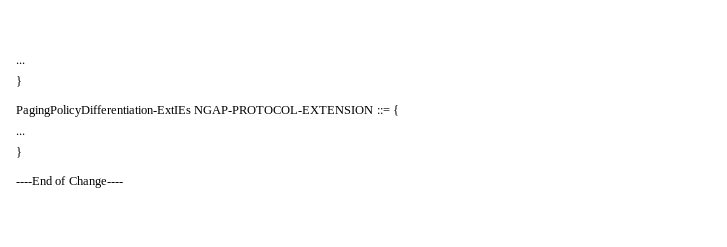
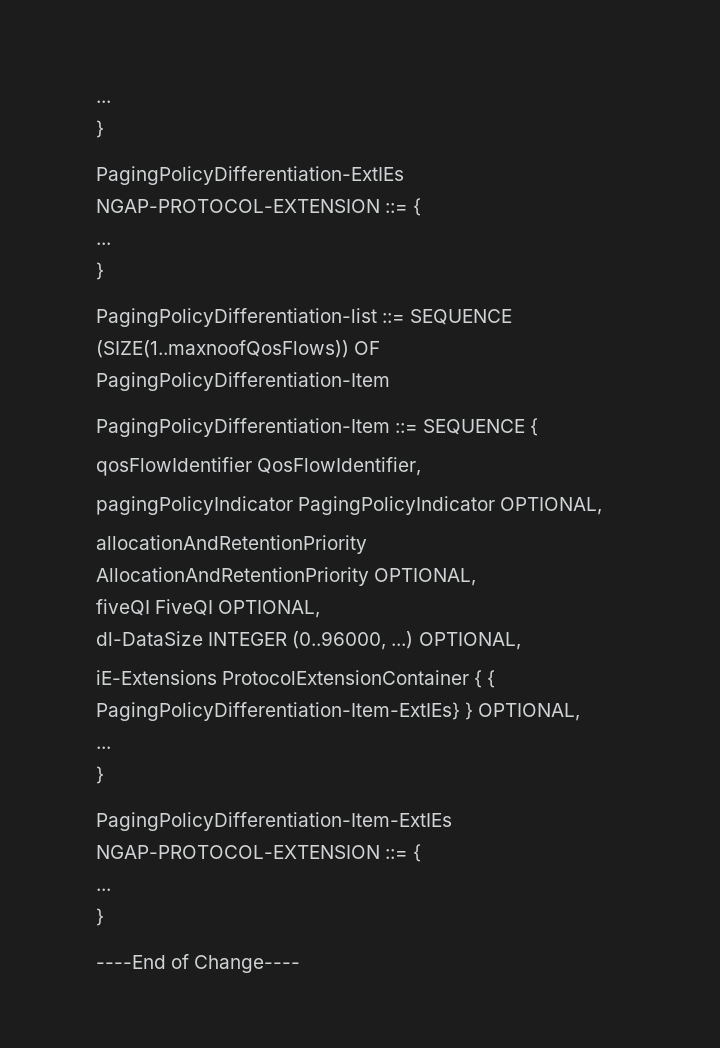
(22, 152) none -> [96,308,513,327] [96,340,381,358] [96,372,390,391] [96,418,539,437] [96,457,422,476] [96,496,603,515] [96,535,367,554] [96,567,477,586] [96,599,321,618] [96,631,521,650] [96,670,496,688] [96,702,581,721] [96,746,111,749] [96,766,104,784] [96,812,452,831] [96,844,422,862] [96,888,111,891] [96,908,104,926] // PagingPolicyDifferentiation-list ::= SEQUENCE (SIZE(1..maxnoofQosFlows)) OF PagingPolicyDifferentiation-Item // PagingPolicyDifferentiation-Item ::= SEQUENCE { // qosFlowIdentifier QosFlowIdentifier, // pagingPolicyIndicator PagingPolicyIndicator OPTIONAL, // allocationAndRetentionPriority AllocationAndRetentionPriority OPTIONAL, // fiveQI FiveQI OPTIONAL, // dl-DataSize INTEGER (0..96000, ...) OPTIONAL, // iE-Extensions ProtocolExtensionContainer { { PagingPolicyDifferentiation-Item-ExtIEs} } OPTIONAL, // ... // } // PagingPolicyDifferentiation-Item-ExtIEs NGAP-PROTOCOL-EXTENSION ::= { // ... // }

